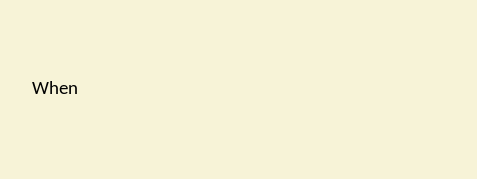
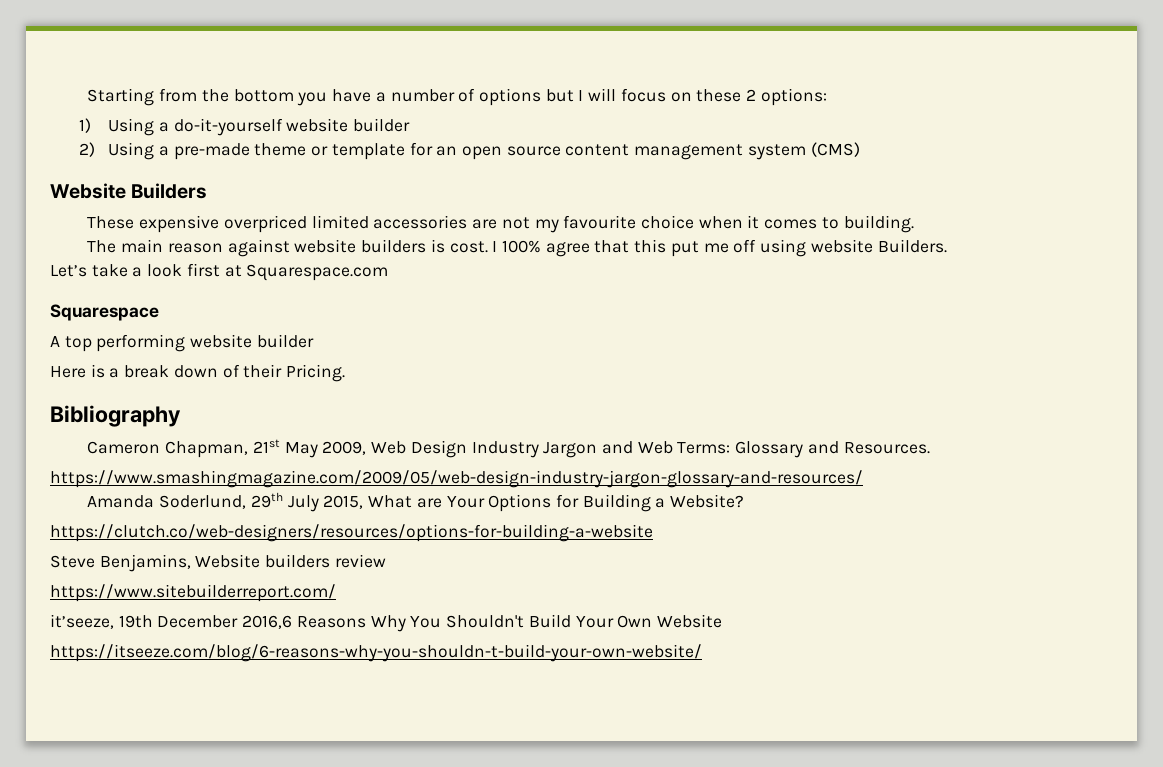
[32,81,78,94] When -> [87,88,827,106] [79,118,411,136] [79,142,860,160] [50,183,208,199] [87,215,914,233] [87,239,947,257] [50,263,389,281] [50,304,159,321] [50,334,314,352] [50,364,346,382] [50,405,181,427] [87,439,930,458] [50,470,863,488] [87,492,745,512] [50,524,653,542] [50,554,386,572] [50,584,336,602] [50,614,722,632] [50,644,702,662] Starting from the bottom you have a number of options but I will focus on these 2 options: // 1) Using a do-it-yourself website builder // 2) Using a pre-made theme or template for an open source content management system (CMS) // Website Builders // These expensive overpriced limited accessories are not my favourite choice when it comes to building. // The main reason against website builders is cost. I 100% agree that this put me off using website Builders. // Let’s take a look first at Squarespace.com // Squarespace // A top performing website builder // Here is a break down of their Pricing. // Bibliography // Cameron Chapman, 21st May 2009, Web Design Industry Jargon and Web Terms: Glossary and Resources. // https://www.smashingmagazine.com/2009/05/web-design-industry-jargon-glossary-and-resources/ // Amanda Soderlund, 29th July 2015, What are Your Options for Building a Website? // https://clutch.co/web-designers/resources/options-for-building-a-website // Steve Benjamins, Website builders review // https://www.sitebuilderreport.com/ // it’seeze, 19th December 2016,6 Reasons Why You Shouldn't Build Your Own Website // https://itseeze.com/blog/6-reasons-why-you-shouldn-t-build-your-own-website/

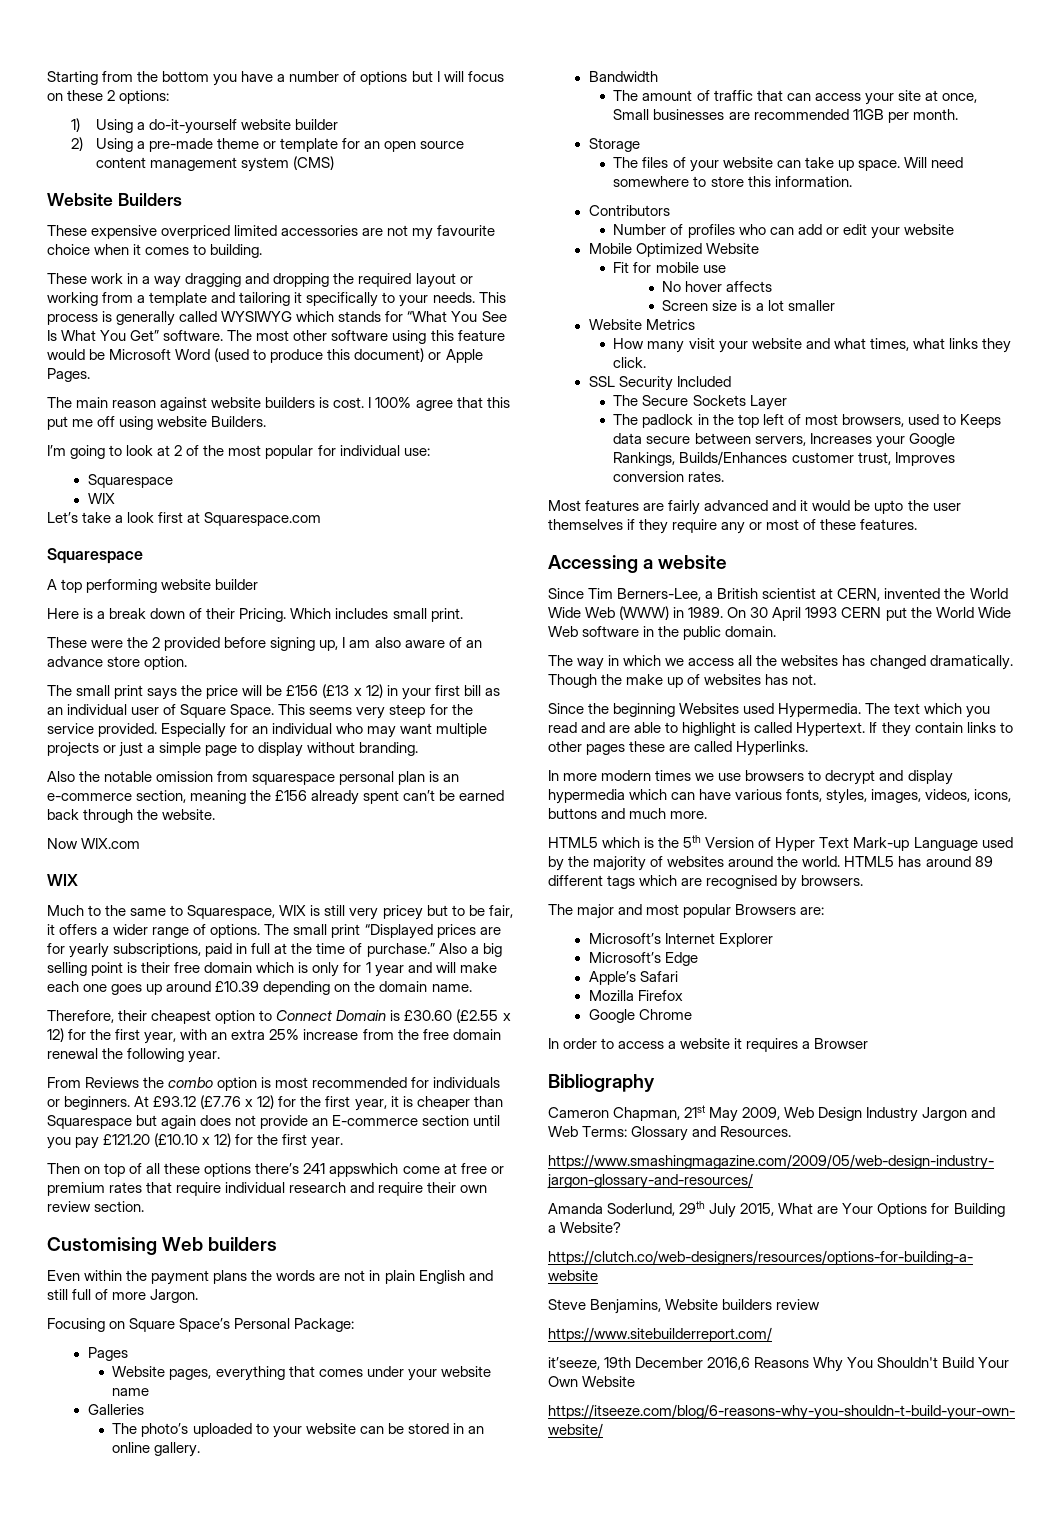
(914, 224) none -> [47,273,473,288] [47,292,506,307] [47,311,507,326] [47,330,505,344] [47,348,483,363] [47,368,90,382] // These work in a way dragging and dropping the required layout or working from a template and tailoring it specifically to your needs. This process is generally called WYSIWYG which stands for “What You See Is What You Get” software. The most other software using this feature would be Microsoft Word (used to produce this document) or Apple Pages.
(947, 246) none -> [47,445,430,459] [87,474,173,488] [87,493,115,504] // I’m going to look at 2 of the most popular for individual use: // Squarespace // WIX
(346, 373) none -> [290,608,463,622] [47,637,482,651] [47,656,188,670] [47,684,500,700] [47,704,473,719] [47,723,488,738] [47,742,419,757] [47,771,460,785] [47,790,505,805] [47,809,216,823] [47,838,141,849] [47,874,78,886] [47,905,513,920] [47,924,501,939] [47,943,502,958] [47,962,497,977] [47,981,472,995] [47,1009,511,1024] [47,1028,501,1044] [47,1048,221,1063] [47,1077,501,1091] [47,1095,503,1111] [47,1115,501,1129] [47,1133,344,1149] [47,1163,504,1177] [47,1182,488,1196] [47,1201,145,1212] [47,1237,278,1255] [47,1270,493,1285] [47,1289,199,1303] [47,1318,355,1332] [87,1347,128,1361] [112,1366,491,1381] [112,1388,150,1396] [87,1404,144,1415] [112,1423,484,1438] [112,1442,201,1457] [588,71,658,82] [613,90,977,105] [613,109,958,123] [588,138,640,152] [613,157,963,172] [613,176,852,187] [588,205,670,216] [613,224,954,239] [588,243,760,257] [613,262,726,273] [662,281,773,292] [662,300,835,311] [588,319,696,330] [613,338,1011,353] [613,357,647,368] [588,376,732,391] [613,395,787,410] [613,414,1001,428] [613,433,955,448] [613,451,955,466] [613,471,725,482] [548,500,961,515] [548,519,918,534] [548,555,728,573] [548,588,1008,601] [548,606,1011,621] [548,626,777,640] [548,655,1013,670] [548,674,817,688] [548,703,991,718] [548,722,1013,737] [548,741,809,756] [548,770,953,785] [548,789,1012,804] [548,808,708,819] [548,835,1013,852] [548,856,993,871] [548,875,864,890] [548,904,825,919] [588,933,774,947] [588,952,699,966] [588,971,679,985] [588,990,684,1001] [588,1009,693,1023] [548,1038,869,1052] Which includes small print. // These were the 2 provided before signing up, I am also aware of an advance store option. // The small print says the price will be £156 (£13 x 12) in your first bill as an individual user of Square Space. This seems very steep for the service provided. Especially for an individual who may want multiple projects or just a simple page to display without branding. // Also the notable omission from squarespace personal plan is an e-commerce section, meaning the £156 already spent can’t be earned back through the website. // Now WIX.com // WIX // Much to the same to Squarespace, WIX is still very pricey but to be fair, it offers a wider range of options. The small print “Displayed prices are for yearly subscriptions, paid in full at the time of purchase.” Also a big selling point is their free domain which is only for 1 year and will make each one goes up around £10.39 depending on the domain name. // Therefore, their cheapest option to Connect Domain is £30.60 (£2.55 x 12) for the first year, with an extra 25% increase from the free domain renewal the following year. // From Reviews the combo option is most recommended for individuals or beginners. At £93.12 (£7.76 x 12) for the first year, it is cheaper than Squarespace but again does not provide an E-commerce section until you pay £121.20 (£10.10 x 12) for the first year. // Then on top of all these options there’s 241 appswhich come at free or premium rates that require individual research and require their own review section. // Customising Web builders // Even within the payment plans the words are not in plain English and still full of more Jargon. // Focusing on Square Space’s Personal Package: // Pages // Website pages, everything that comes under your website name // Galleries // The photo’s uploaded to your website can be stored in an online gallery. // Bandwidth // The amount of traffic that can access your site at once, Small businesses are recommended 11GB per month. // Storage // The files of your website can take up space. Will need somewhere to store this information. // Contributors // Number of profiles who can add or edit your website // Mobile Optimized Website // Fit for mobile use // No hover affects // Screen size is a lot smaller // Website Metrics // How many visit your website and what times, what links they click. // SSL Security Included // The Secure Sockets Layer // The padlock in the top left of most browsers, used to Keeps data secure between servers, Increases your Google Rankings, Builds/Enhances customer trust, Improves conversion rates. // Most features are fairly advanced and it would be upto the user themselves if they require any or most of these features. // Accessing a website // Since Tim Berners-Lee, a British scientist at CERN, invented the World Wide Web (WWW) in 1989. On 30 April 1993 CERN put the World Wide Web software in the public domain. // The way in which we access all the websites has changed dramatically. Though the make up of websites has not. // Since the beginning Websites used Hypermedia. The text which you read and are able to highlight is called Hypertext. If they contain links to other pages these are called Hyperlinks. // In more modern times we use browsers to decrypt and display hypermedia which can have various fonts, styles, images, videos, icons, buttons and much more. // HTML5 which is the 5th Version of Hyper Text Mark-up Language used by the majority of websites around the world. HTML5 has around 89 different tags which are recognised by browsers. // The major and most popular Browsers are: // Microsoft’s Internet Explorer // Microsoft’s Edge // Apple’s Safari // Mozilla Firefox // Google Chrome // In order to access a website it requires a Browser

